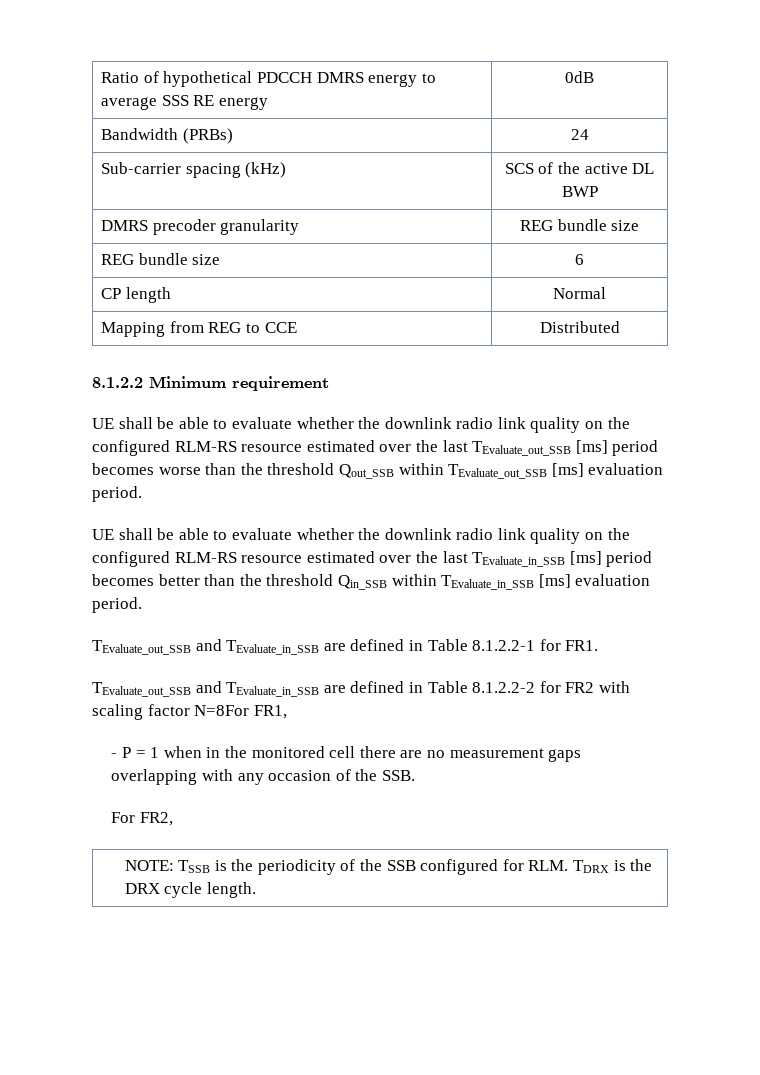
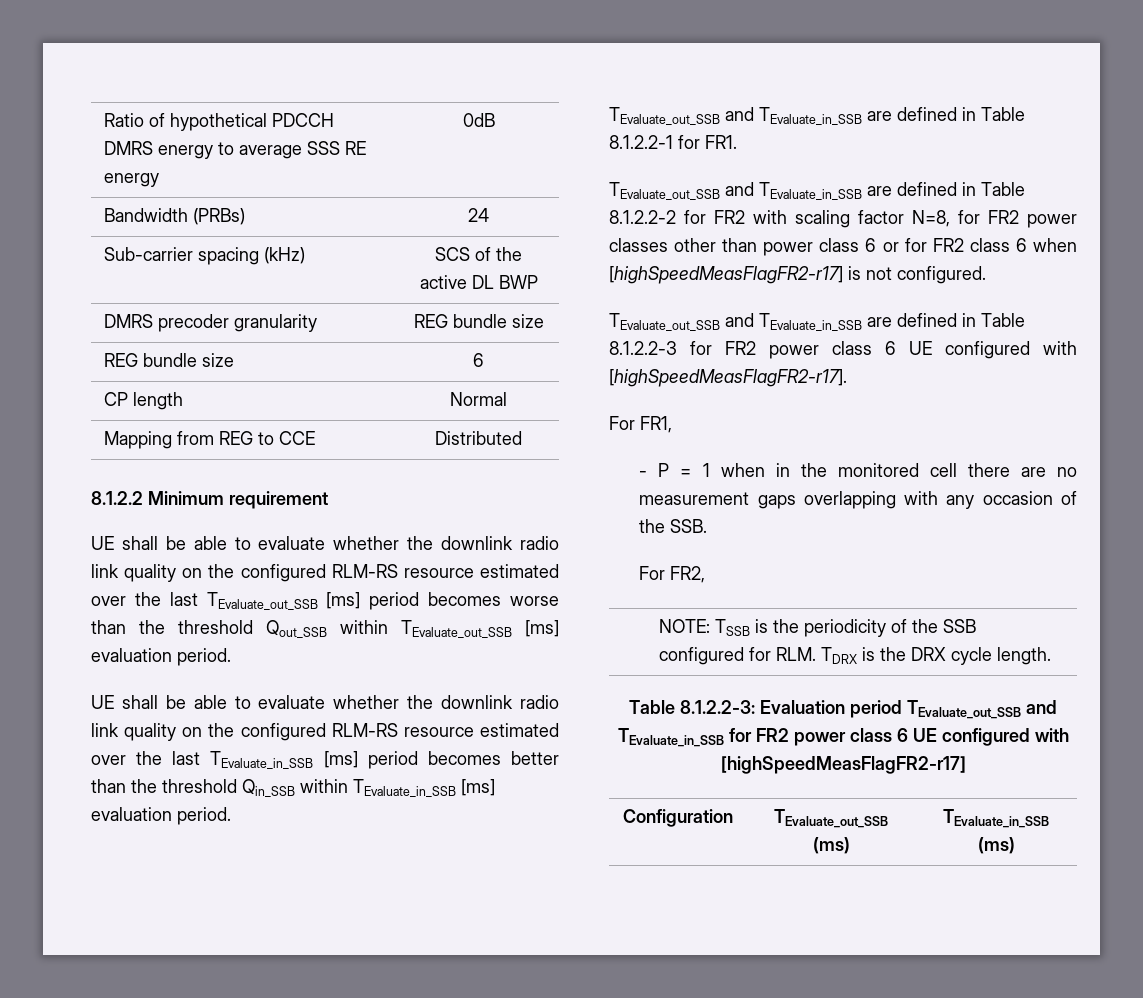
[194,705,250,716] N=8For -> [912,210,1077,228] [609,238,1077,256] [609,266,986,284] [609,313,1025,331] [609,341,1077,359] [609,369,847,387] [609,416,635,430] N=8, for FR2 power classes other than power class 6 or for FR2 class 6 when [highSpeedMeasFlagFR2-r17] is not configured. // TEvaluate_out_SSB and TEvaluate_in_SSB are defined in Table 8.1.2.2-3 for FR2 power class 6 UE configured with [highSpeedMeasFlagFR2-r17]. // For
(256, 890) none -> [629,700,1057,719] [617,728,1069,747] [720,756,966,774] [623,809,733,827] [774,809,888,828] [812,837,850,854] [943,809,1049,828] [977,837,1015,854] // Table 8.1.2.2-3: Evaluation period TEvaluate_out_SSB and TEvaluate_in_SSB for FR2 power class 6 UE configured with [highSpeedMeasFlagFR2-r17] // Configuration | TEvaluate_out_SSB (ms) | TEvaluate_in_SSB (ms)

